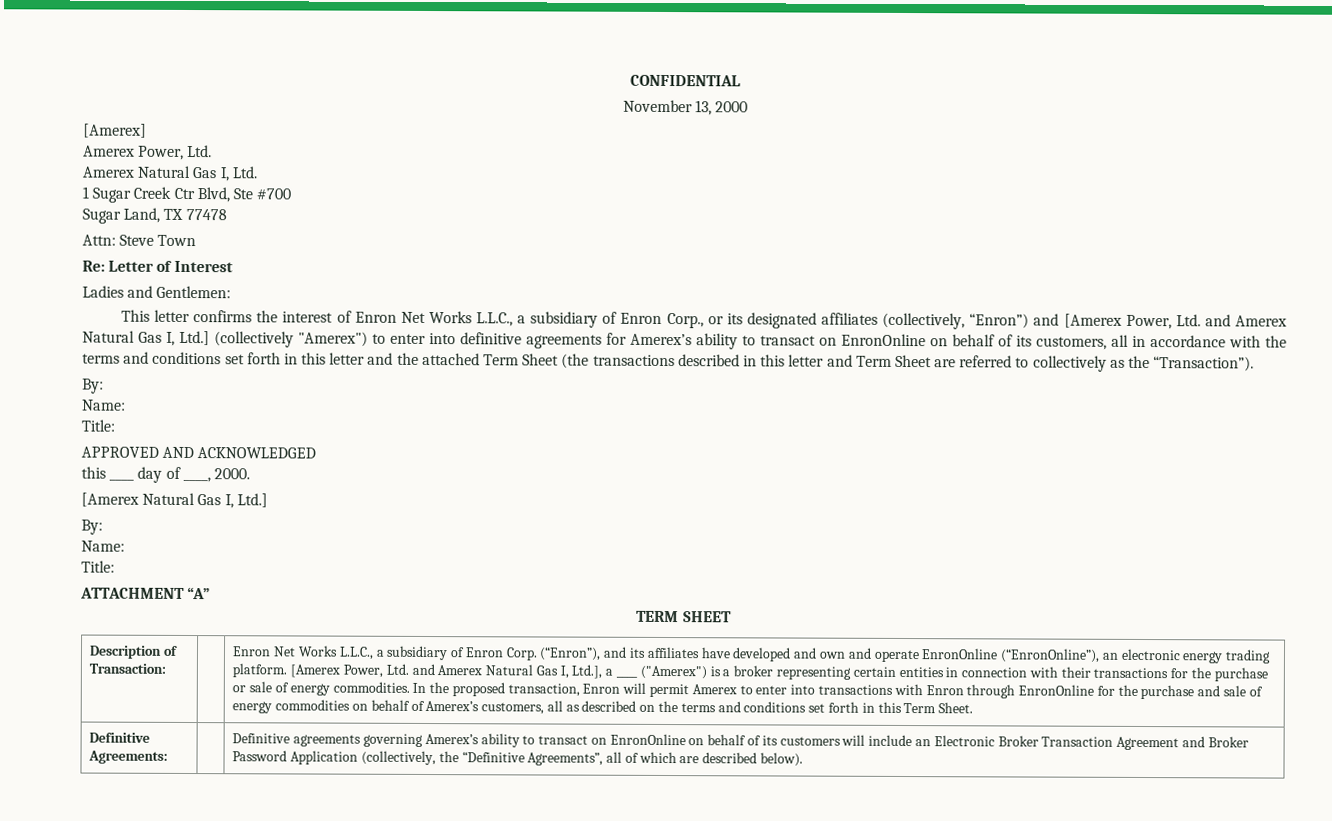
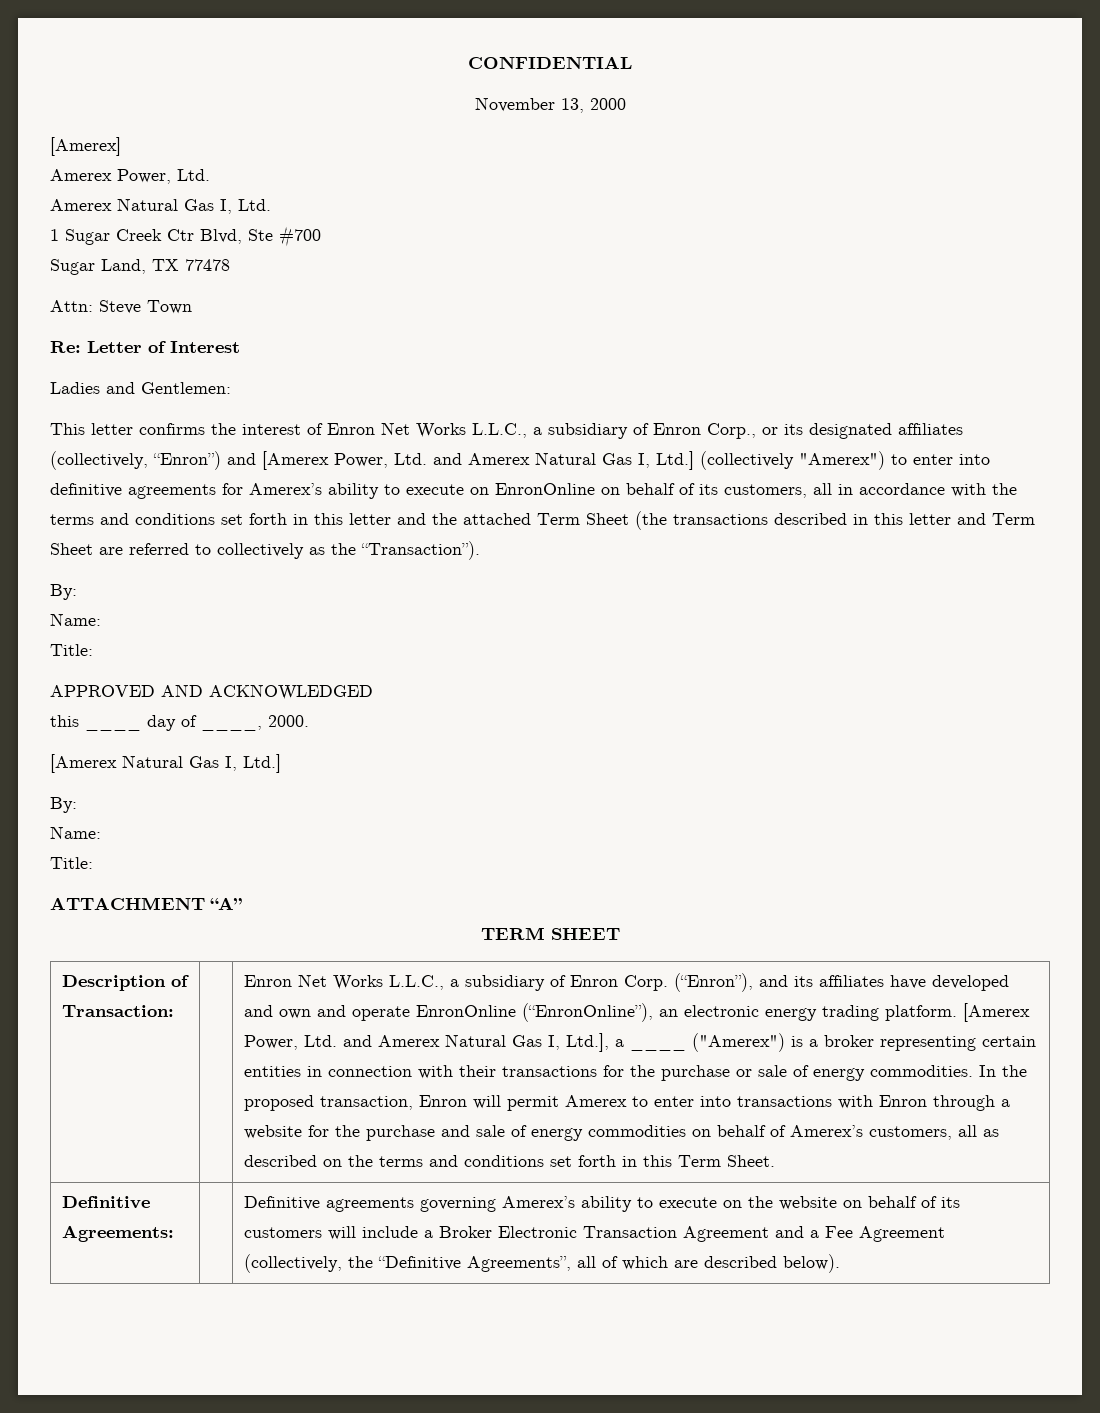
[760,335,816,346] transact -> [406,484,464,495] execute
[1018,684,1095,696] EnronOnline -> [1001,1099,1011,1107] [244,1125,303,1139] a website
[538,733,686,746] transact on EnronOnline -> [659,1196,838,1210] execute on the website
[914,735,1249,751] [232,750,359,765] an Electronic Broker Transaction Agreement and Broker Password Application -> [424,1226,946,1242] a Broker Electronic Transaction Agreement and a Fee Agreement

